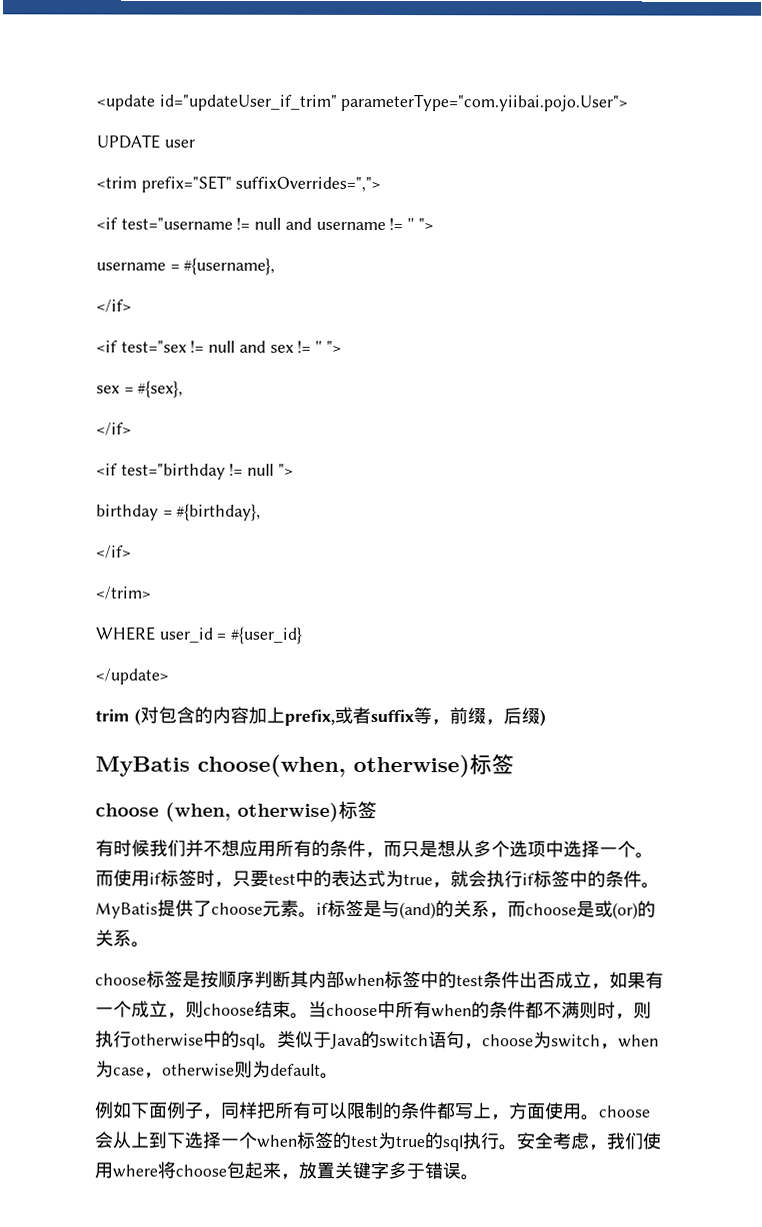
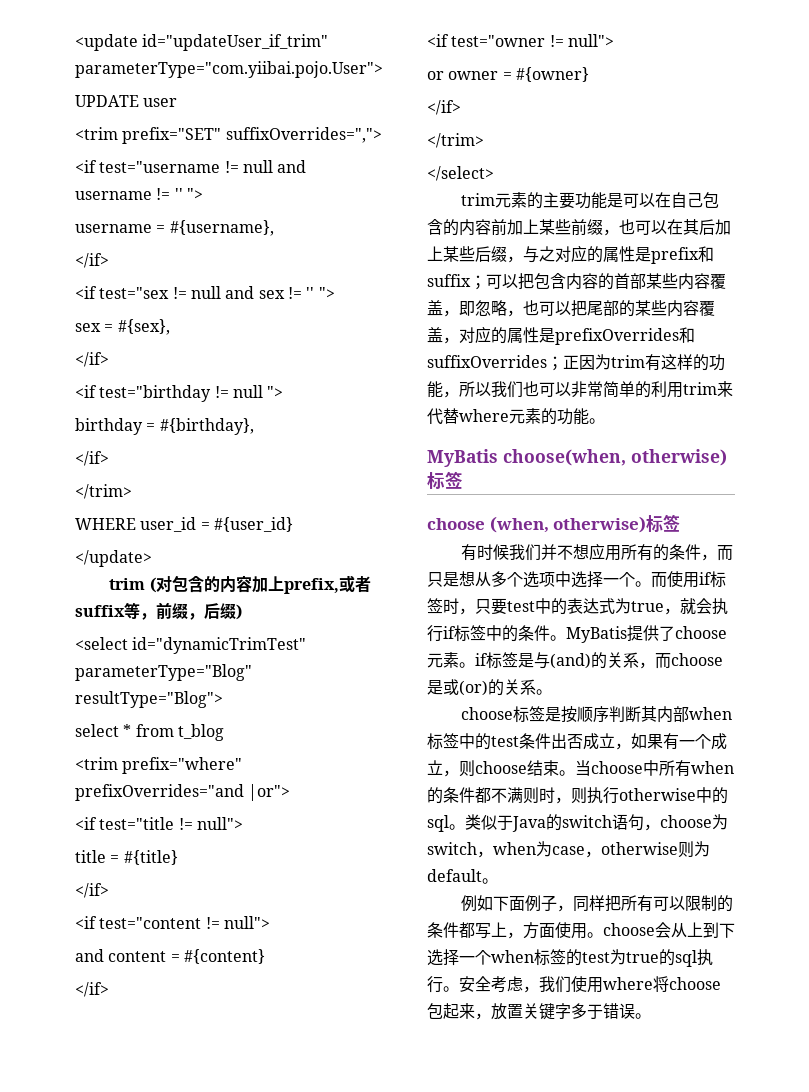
(546, 718) none -> [75,637,307,654] [75,664,252,681] [75,691,223,708] [75,724,224,741] [75,757,243,774] [75,784,291,801] [75,817,243,830] [75,850,178,865] [75,883,109,898] [75,916,270,929] [75,949,265,964] [75,982,109,997] [427,34,614,47] [427,67,589,82] [427,100,461,115] [427,133,484,148] [427,166,494,181] [461,192,720,209] [427,219,731,236] [427,245,714,264] [427,273,726,290] [427,300,715,317] [427,326,695,345] [427,354,725,371] [427,381,733,398] [427,408,605,425] // <select id="dynamicTrimTest" parameterType="Blog" resultType="Blog"> // select * from t_blog // <trim prefix="where" prefixOverrides="and |or"> // <if test="title != null"> // title = #{title} // </if> // <if test="content != null"> // and content = #{content} // </if> // <if test="owner != null"> // or owner = #{owner} // </if> // </trim> // </select> // trim元素的主要功能是可以在自己包含的内容前加上某些前缀，也可以在其后加上某些后缀，与之对应的属性是prefix和suffix；可以把包含内容的首部某些内容覆盖，即忽略，也可以把尾部的某些内容覆盖，对应的属性是prefixOverrides和suffixOverrides；正因为trim有这样的功能，所以我们也可以非常简单的利用trim来代替where元素的功能。

